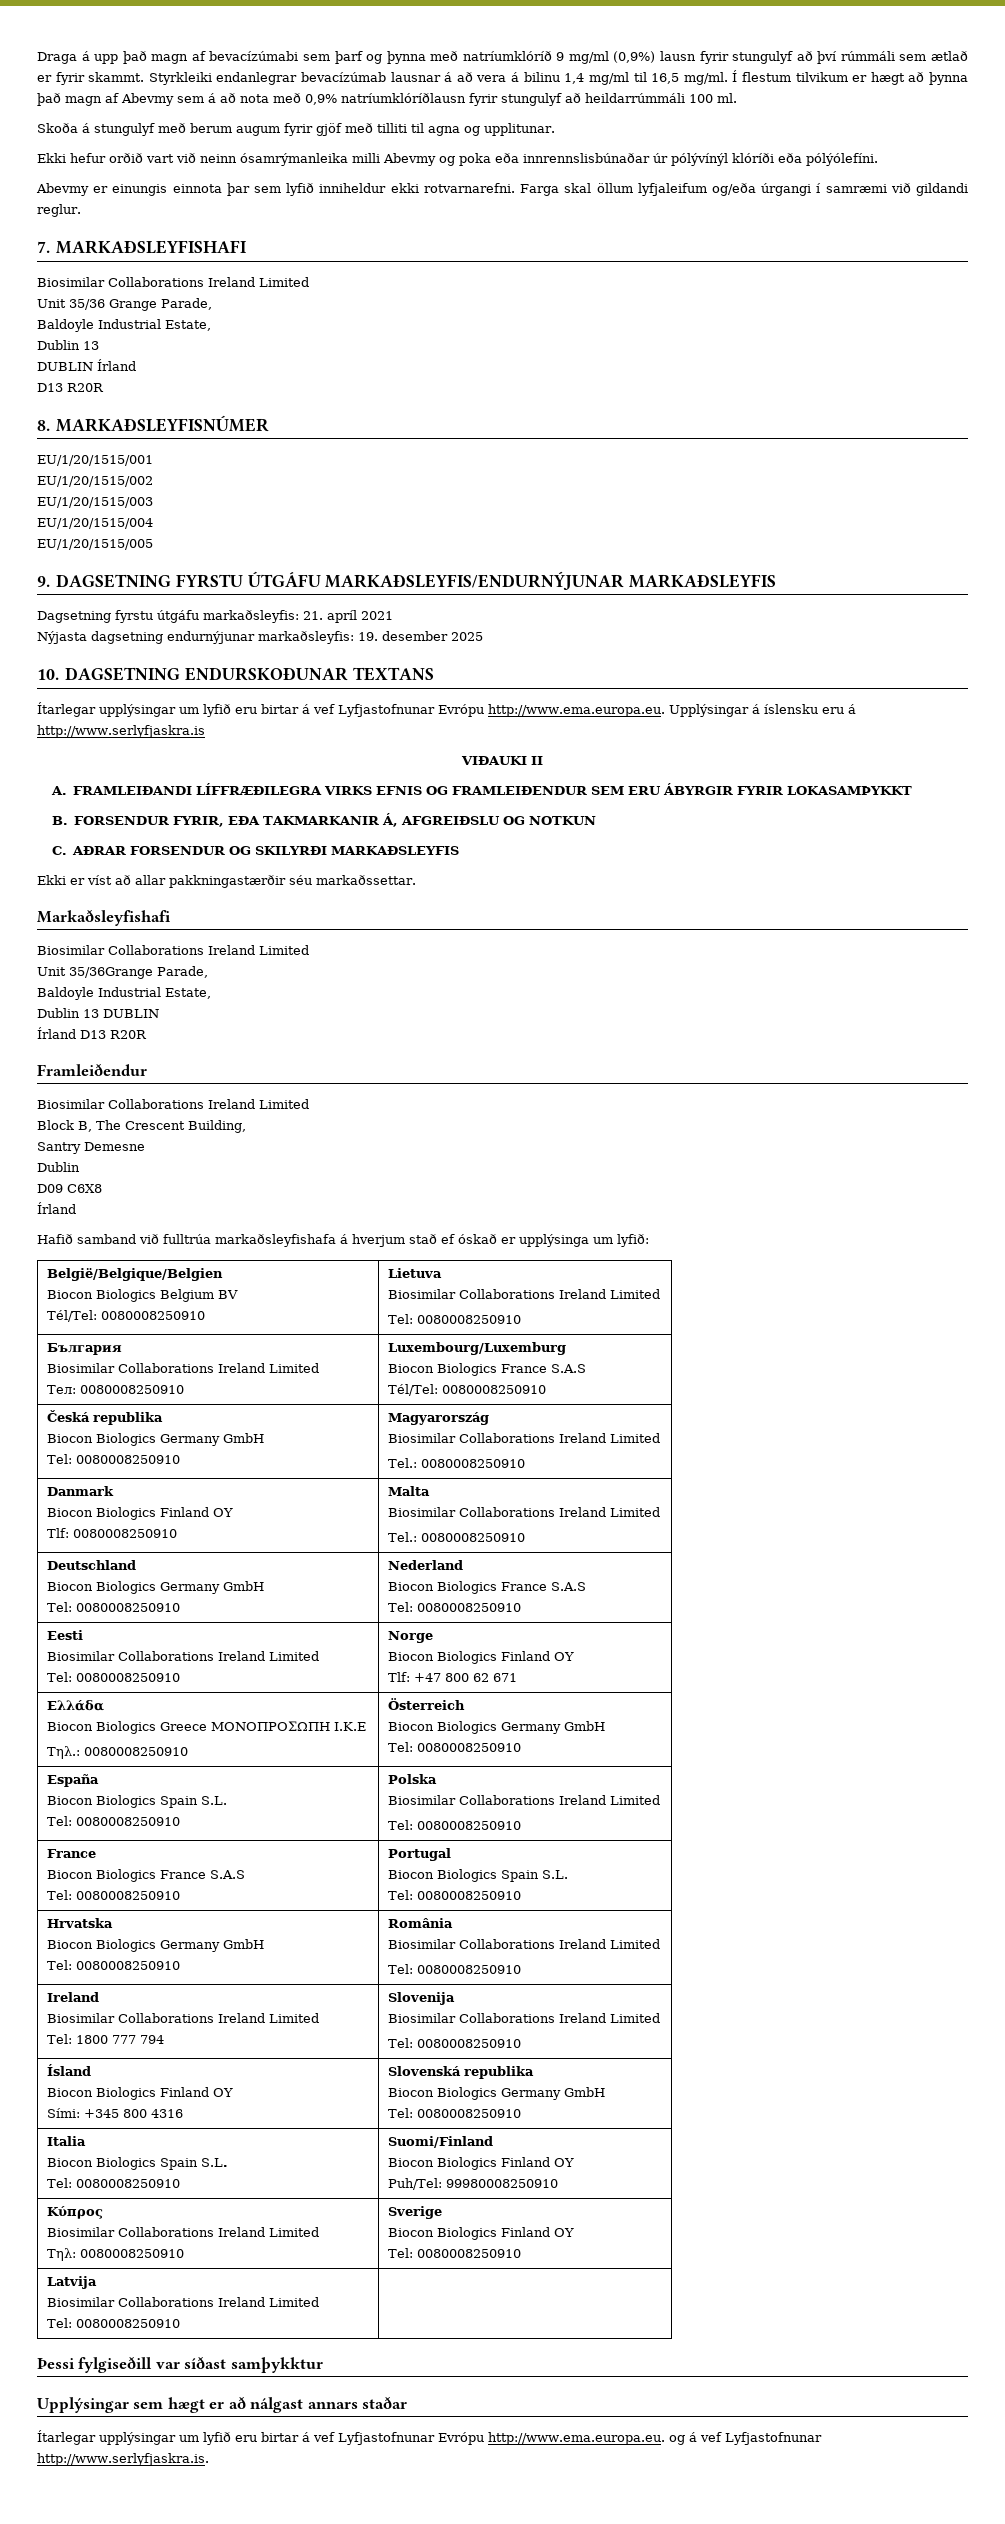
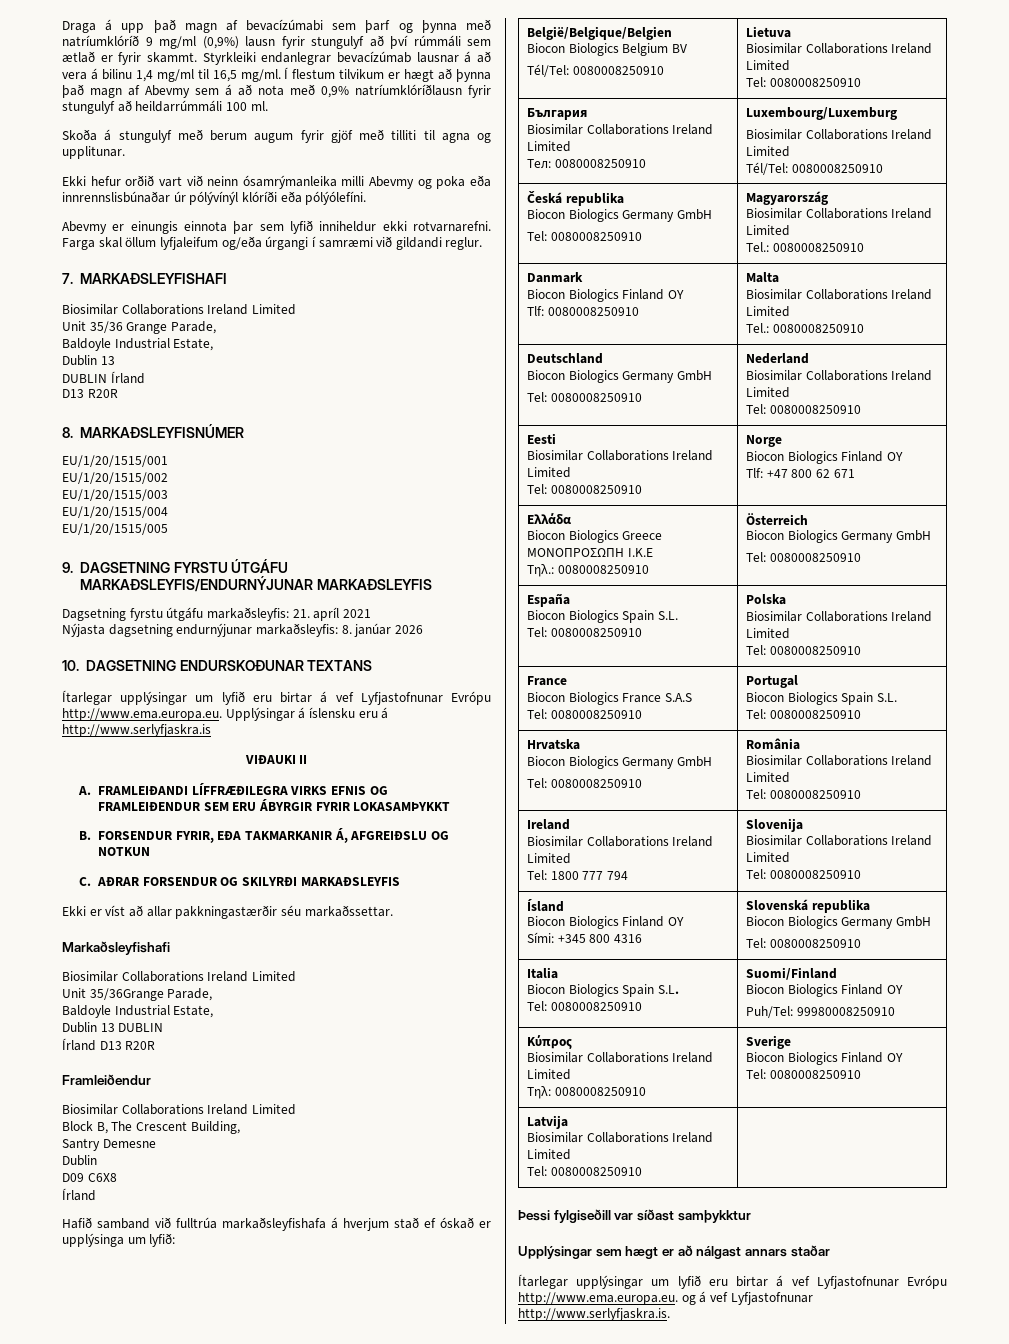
[358,631,483,641] 19. desember 2025 -> [341,623,423,637] 8. janúar 2026
[387,1363,586,1376] Biocon Biologics France S.A.S -> [746,129,933,140] [746,146,791,157] Biosimilar Collaborations Ireland Limited
[387,1581,586,1594] Biocon Biologics France S.A.S -> [746,370,933,381] [746,387,791,398] Biosimilar Collaborations Ireland Limited

